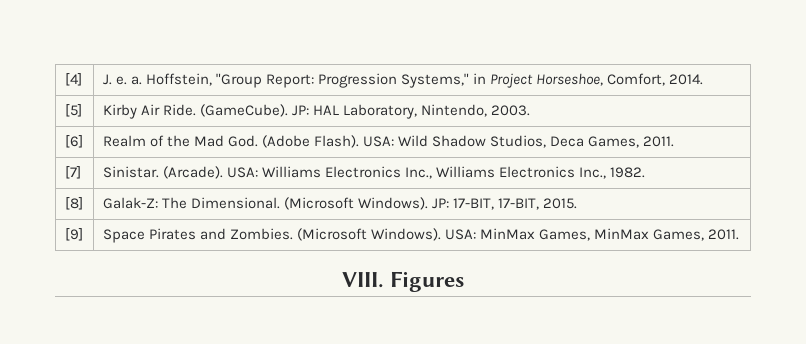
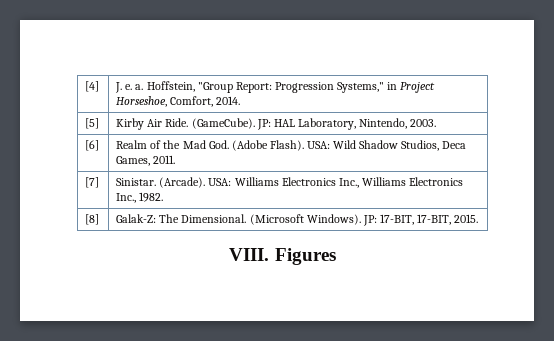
[64,228,83,241] [102,228,740,243] // [9] | Space Pirates and Zombies. (Microsoft Windows). USA: MinMax Games, MinMax Games, 2011. -> (479, 218) none

